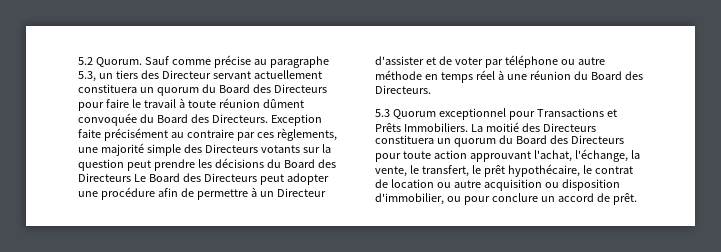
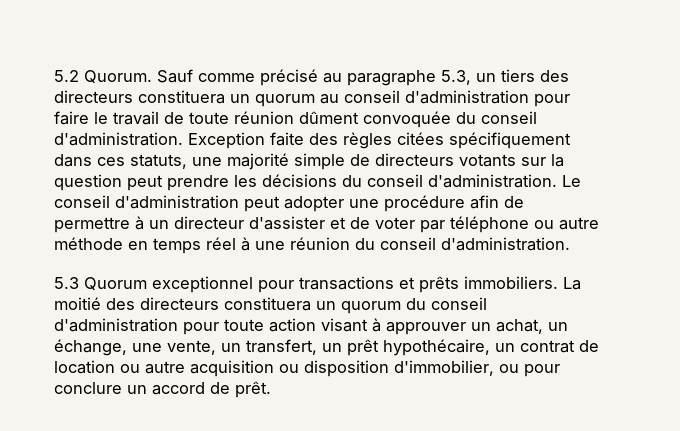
[213,55,251,68] précise -> [260,69,318,86] précisé
[161,70,322,79] [78,84,327,96] Directeur servant actuellement constituera un quorum du Board des Directeurs -> [54,90,529,107] directeurs constituera un quorum au conseil d'administration
[178,98,185,108] à -> [164,112,184,124] de
[156,114,322,126] [78,128,337,141] Board des Directeurs. Exception faite précisément au contraire par ces règlements, -> [481,111,537,124] [54,132,571,149] [54,154,187,169] conseil d'administration. Exception faite des règles citées spécifiquement dans ces statuts,
[183,144,258,153] des Directeurs -> [350,153,454,166] de directeurs
[283,159,336,168] [78,173,257,182] Board des Directeurs Le Board des Directeurs -> [367,174,581,188] [54,195,239,209] conseil d'administration. Le conseil d'administration
[276,188,326,197] Directeur -> [174,216,244,229] directeur
[590,71,643,80] [375,85,431,94] Board des Directeurs. -> [380,237,570,251] conseil d'administration.
[536,108,617,117] [375,123,468,132] Transactions et Prêts Immobiliers. -> [299,276,558,293] transactions et prêts immobiliers.
[542,123,596,132] [375,135,624,147] [375,149,640,162] [375,165,481,177] Directeurs constituera un quorum du Board des Directeurs pour toute action approuvant l'achat, l'échange, la vente, le transfert, le -> [140,297,487,314] [54,318,568,335] [54,339,342,356] directeurs constituera un quorum du conseil d'administration pour toute action visant à approuver un achat, un échange, une vente, un transfert, un
[582,165,592,174] le -> [495,343,515,352] un

